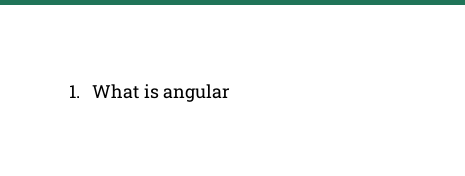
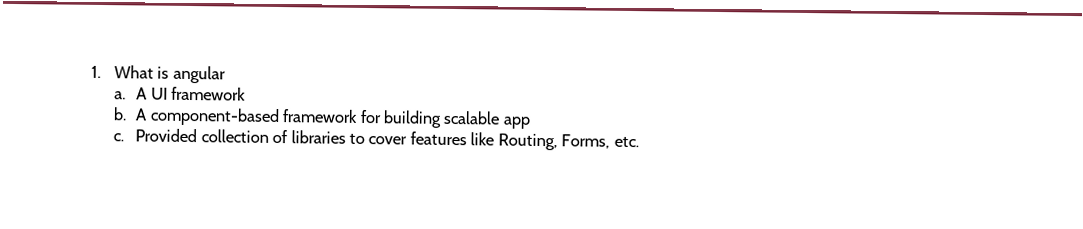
(231, 93) none -> [113,86,247,101] [112,107,530,129] [112,128,639,151] // a. A UI framework // b. A component-based framework for building scalable app // c. Provided collection of libraries to cover features like Routing, Forms, etc.

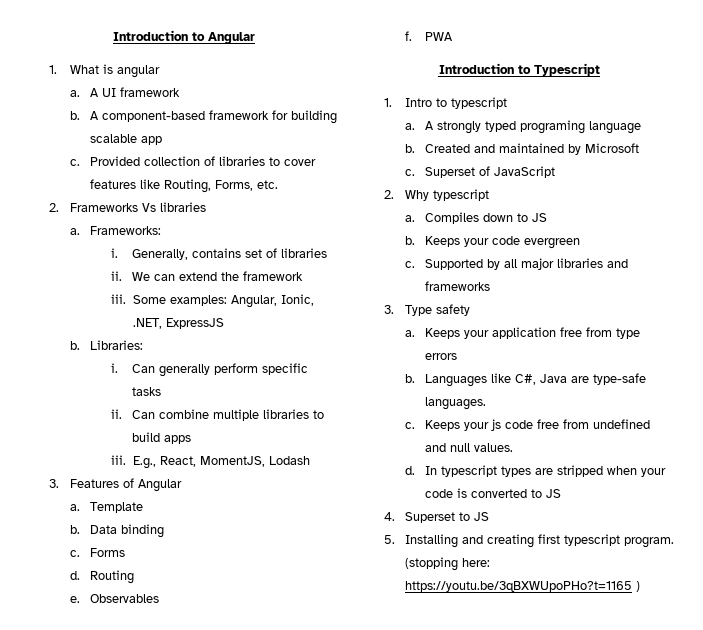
(91, 72) none -> [113,30,255,44] Introduction to Angular //
(639, 142) none -> [48,202,206,212] [69,226,162,235] [111,248,327,260] [111,271,303,281] [111,294,314,308] [132,318,224,329] [69,340,144,350] [111,363,308,377] [131,387,161,396] [111,409,324,421] [131,432,191,444] [111,455,310,469] [48,478,182,492] [69,502,144,513] [69,524,165,538] [69,548,126,557] [69,570,135,584] [69,594,160,603] [404,31,454,41] [438,63,600,76] [383,97,507,109] [404,120,642,134] [404,143,640,155] [404,166,556,178] [383,189,489,201] [404,212,548,224] [404,236,581,249] [404,258,629,270] [425,281,491,291] [383,304,470,316] [404,327,641,339] [425,353,458,360] [404,373,647,387] [425,397,487,410] [404,419,651,431] [425,443,514,452] [404,465,667,477] [425,488,562,498] [383,512,489,523] [383,534,674,548] [404,557,490,571] [404,581,640,592] // 2. Frameworks Vs libraries // a. Frameworks: // i. Generally, contains set of libraries // ii. We can extend the framework // iii. Some examples: Angular, Ionic, .NET, ExpressJS // b. Libraries: // i. Can generally perform specific tasks // ii. Can combine multiple libraries to build apps // iii. E.g., React, MomentJS, Lodash // 3. Features of Angular // a. Template // b. Data binding // c. Forms // d. Routing // e. Observables // f. PWA // Introduction to Typescript // 1. Intro to typescript // a. A strongly typed programing language // b. Created and maintained by Microsoft // c. Superset of JavaScript // 2. Why typescript // a. Compiles down to JS // b. Keeps your code evergreen // c. Supported by all major libraries and frameworks // 3. Type safety // a. Keeps your application free from type errors // b. Languages like C#, Java are type-safe languages. // c. Keeps your js code free from undefined and null values. // d. In typescript types are stripped when your code is converted to JS // 4. Superset to JS // 5. Installing and creating first typescript program. (stopping here: https://youtu.be/3qBXWUpoPHo?t=1165 )

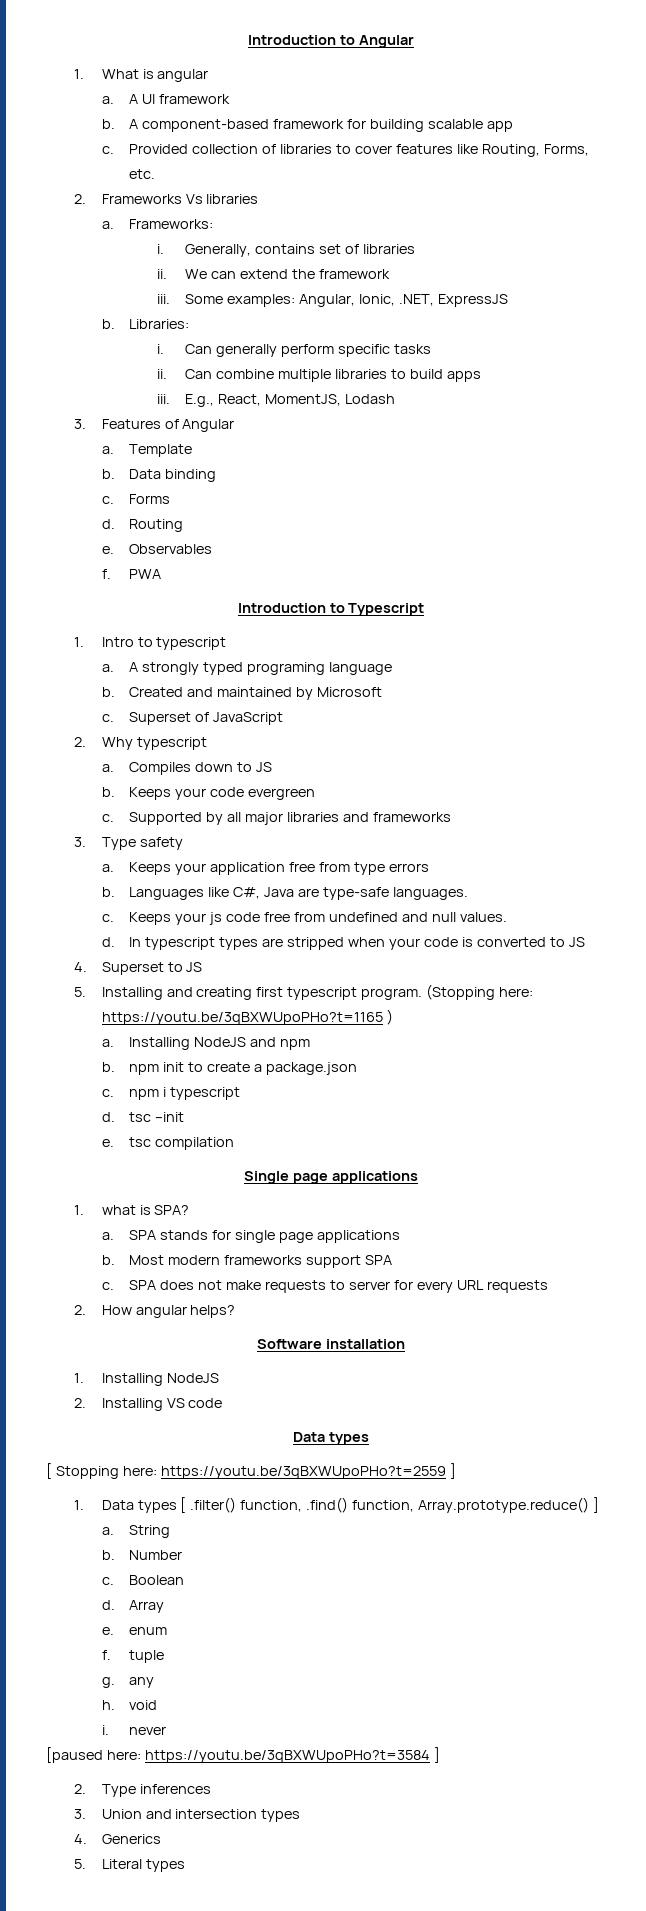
[404,557,458,571] (stopping -> [426,984,496,1000] (Stopping
(640, 586) none -> [101,1037,311,1050] [101,1062,358,1075] [101,1087,241,1100] [101,1112,185,1122] [101,1137,235,1150] [244,1171,418,1184] [73,1205,190,1215] [101,1230,401,1243] [101,1255,393,1268] [101,1280,548,1293] [73,1305,236,1318] [257,1339,405,1349] [73,1373,219,1386] [73,1398,223,1411] [293,1432,369,1445] [46,1463,456,1479] [73,1497,599,1513] [101,1525,171,1538] [101,1550,183,1560] [101,1575,185,1585] [101,1600,165,1613] [101,1627,168,1635] [101,1650,165,1663] [101,1677,155,1688] [101,1700,158,1710] [101,1725,167,1735] [46,1747,440,1763] [73,1784,211,1797] [73,1809,301,1822] [73,1834,161,1844] [73,1859,185,1872] // a. Installing NodeJS and npm // b. npm init to create a package.json // c. npm i typescript // d. tsc –init // e. tsc compilation // Single page applications // 1. what is SPA? // a. SPA stands for single page applications // b. Most modern frameworks support SPA // c. SPA does not make requests to server for every URL requests // 2. How angular helps? // Software installation // 1. Installing NodeJS // 2. Installing VS code // Data types // [ Stopping here: https://youtu.be/3qBXWUpoPHo?t=2559 ] // 1. Data types [ .filter() function, .find() function, Array.prototype.reduce() ] // a. String // b. Number // c. Boolean // d. Array // e. enum // f. tuple // g. any // h. void // i. never // [paused here: https://youtu.be/3qBXWUpoPHo?t=3584 ] // 2. Type inferences // 3. Union and intersection types // 4. Generics // 5. Literal types

